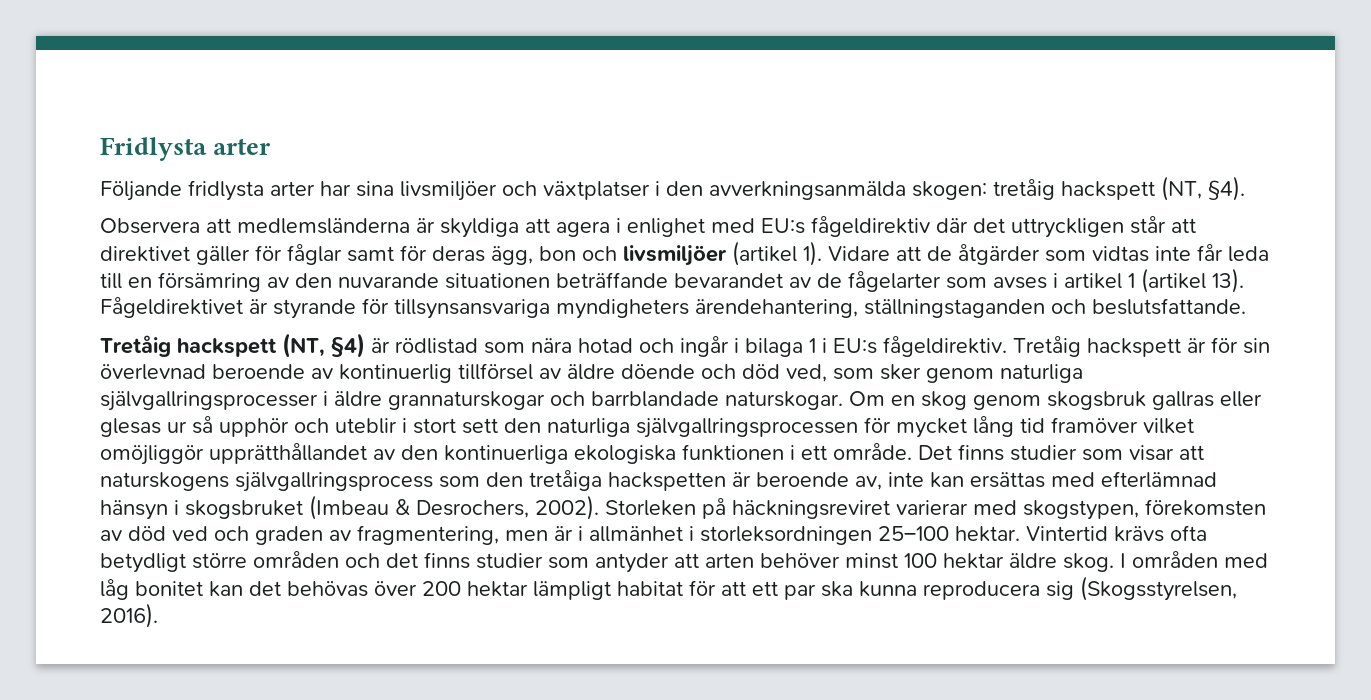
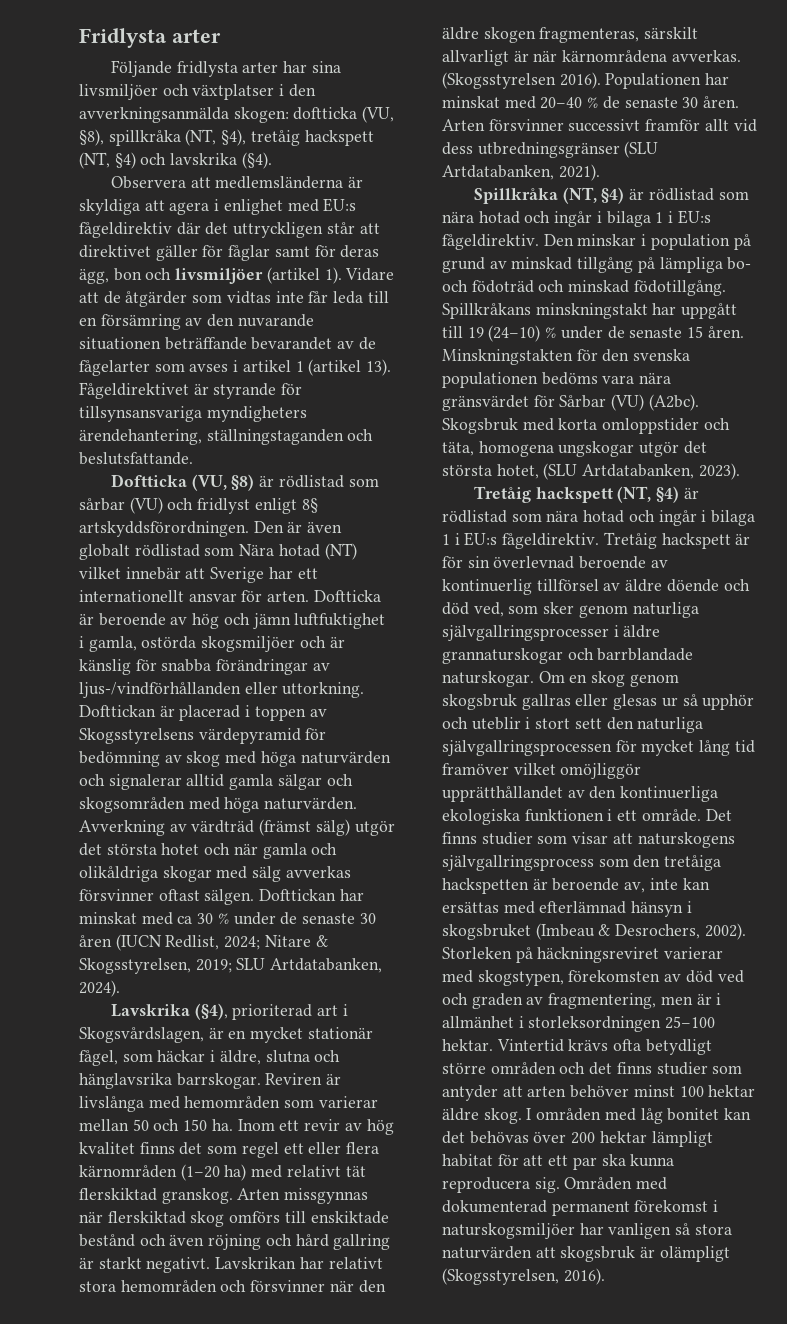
[993,176,1245,201] tretåig hackspett (NT, §4). -> [293,106,395,123] [79,129,374,146] [79,152,272,169] doftticka (VU, §8), spillkråka (NT, §4), tretåig hackspett (NT, §4) och lavskrika (§4).
(1246, 306) none -> [110,474,379,491] [79,497,318,514] [79,521,343,537] [79,543,357,560] [79,567,318,583] [79,590,381,602] [79,613,386,629] [79,636,345,652] [79,659,330,675] [79,682,365,698] [79,705,327,721] [79,728,327,744] [79,751,391,767] [79,774,353,790] [79,797,358,813] [79,819,395,836] [79,843,338,859] [79,866,351,882] [79,889,364,905] [79,912,376,925] [79,934,328,951] [79,958,383,974] [79,980,120,997] [110,1003,348,1020] [79,1027,373,1043] [79,1050,341,1066] [79,1073,342,1089] [79,1096,378,1112] [79,1119,394,1135] [79,1142,380,1158] [79,1164,366,1181] [79,1188,369,1204] [79,1211,389,1227] [79,1234,391,1250] [79,1257,383,1273] [79,1280,386,1293] [442,27,699,43] [442,50,741,66] [442,72,730,89] [442,96,740,109] [442,119,757,132] [442,141,659,158] [442,164,600,181] [473,187,749,204] [442,210,711,227] [442,234,751,250] [442,257,752,273] [442,280,726,296] [442,303,738,319] [442,325,744,342] [442,349,691,365] [442,372,672,388] [442,394,699,411] [442,418,730,434] [442,441,707,457] [442,463,740,480] // Doftticka (VU, §8) är rödlistad som sårbar (VU) och fridlyst enligt 8§ artskyddsförordningen. Den är även globalt rödlistad som Nära hotad (NT) vilket innebär att Sverige har ett internationellt ansvar för arten. Doftticka är beroende av hög och jämn luftfuktighet i gamla, ostörda skogsmiljöer och är känslig för snabba förändringar av ljus-/vindförhållanden eller uttorkning. Dofttickan är placerad i toppen av Skogsstyrelsens värdepyramid för bedömning av skog med höga naturvärden och signalerar alltid gamla sälgar och skogsområden med höga naturvärden. Avverkning av värdträd (främst sälg) utgör det största hotet och när gamla och olikåldriga skogar med sälg avverkas försvinner oftast sälgen. Dofttickan har minskat med ca 30 % under de senaste 30 åren (IUCN Redlist, 2024; Nitare & Skogsstyrelsen, 2019; SLU Artdatabanken, 2024). // Lavskrika (§4), prioriterad art i Skogsvårdslagen, är en mycket stationär fågel, som häckar i äldre, slutna och hänglavsrika barrskogar. Reviren är livslånga med hemområden som varierar mellan 50 och 150 ha. Inom ett revir av hög kvalitet finns det som regel ett eller flera kärnområden (1–20 ha) med relativt tät flerskiktad granskog. Arten missgynnas när flerskiktad skog omförs till enskiktade bestånd och även röjning och hård gallring är starkt negativt. Lavskrikan har relativt stora hemområden och försvinner när den äldre skogen fragmenteras, särskilt allvarligt är när kärnområdena avverkas. (Skogsstyrelsen 2016). Populationen har minskat med 20–40 % de senaste 30 åren. Arten försvinner successivt framför allt vid dess utbredningsgränser (SLU Artdatabanken, 2021). // Spillkråka (NT, §4) är rödlistad som nära hotad och ingår i bilaga 1 i EU:s fågeldirektiv. Den minskar i population på grund av minskad tillgång på lämpliga bo- och födoträd och minskad födotillgång. Spillkråkans minskningstakt har uppgått till 19 (24–10) % under de senaste 15 åren. Minskningstakten för den svenska populationen bedöms vara nära gränsvärdet för Sårbar (VU) (A2bc). Skogsbruk med korta omloppstider och täta, homogena ungskogar utgör det största hotet, (SLU Artdatabanken, 2023).
[1046,581,1074,600] sig -> [534,1177,668,1193] [442,1200,719,1216] [442,1223,732,1239] [442,1246,730,1262] sig. Områden med dokumenterad permanent förekomst i naturskogsmiljöer har vanligen så stora naturvärden att skogsbruk är olämpligt

